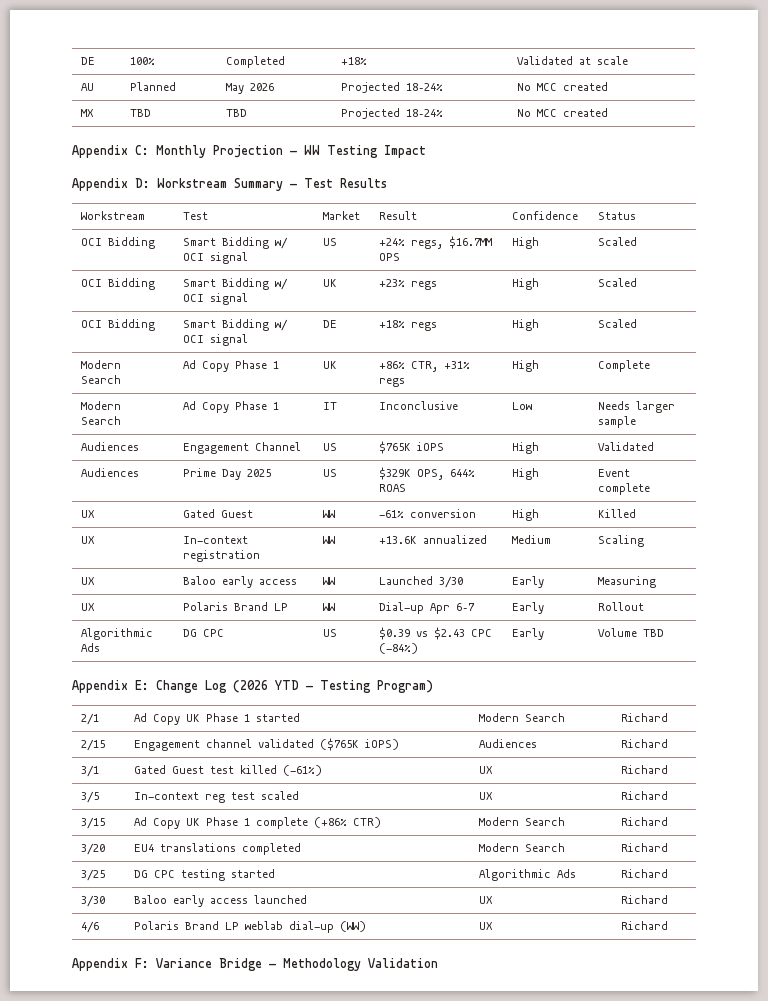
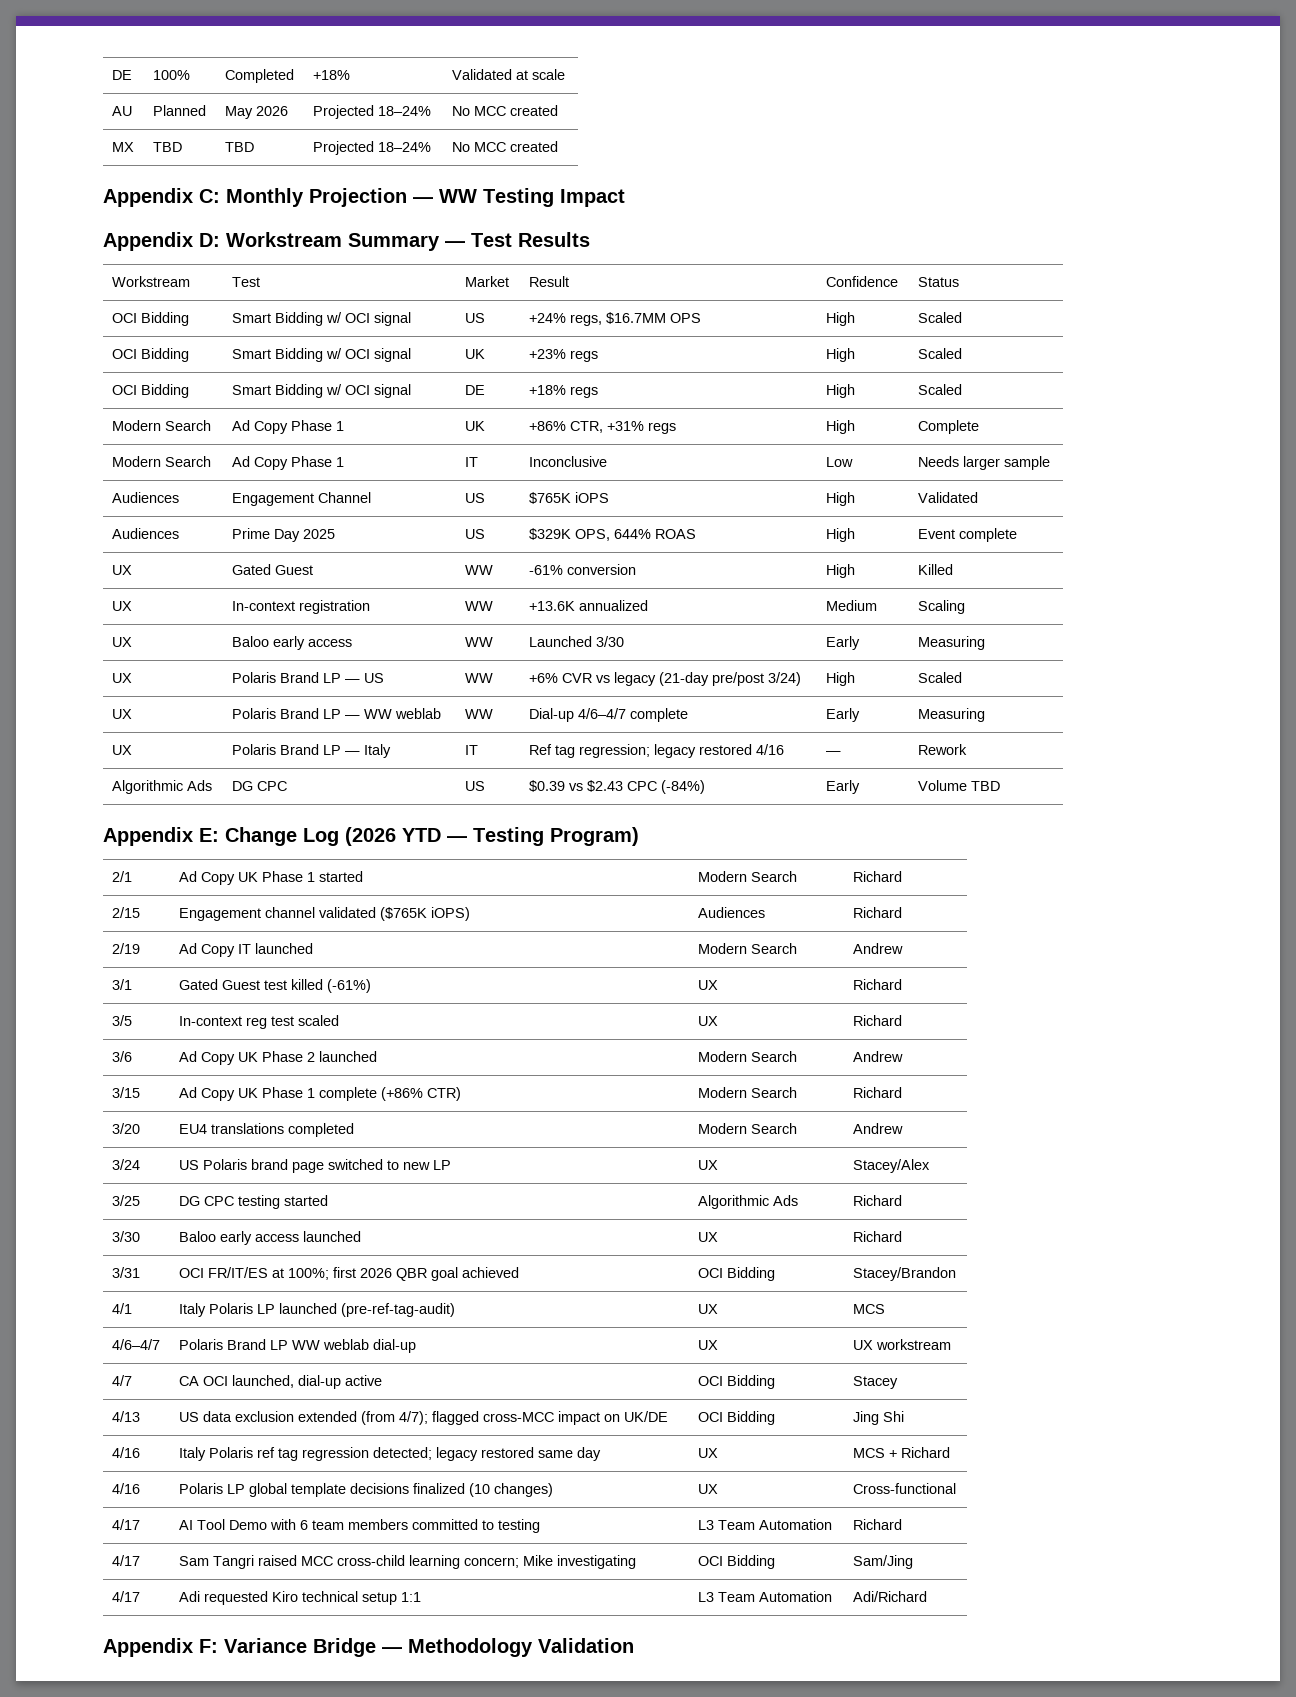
(289, 607) none -> [345,673,385,683] [465,673,494,683] [529,672,802,686] [826,672,856,686] [918,672,963,683] [112,709,133,719] [232,708,442,719] — US | WW | +6% CVR vs legacy (21-day pre/post 3/24) | High | Scaled // UX | Polaris Brand LP — WW weblab
[430,603,476,614] [512,602,545,614] [598,602,645,611] Apr 6–7 | Early | Rollout -> [578,708,689,722] [826,708,861,722] [918,708,986,722] [112,745,133,755] [232,744,392,758] [465,745,479,755] [529,744,785,758] [826,751,842,755] [918,744,968,755] 4/6–4/7 complete | Early | Measuring // UX | Polaris Brand LP — Italy | IT | Ref tag regression; legacy restored 4/16 | — | Rework
(669, 743) none -> [112,943,141,954] [179,943,314,957] [698,943,798,954] [853,943,904,954] // 2/19 | Ad Copy IT launched | Modern Search | Andrew
(669, 795) none -> [112,1051,133,1062] [179,1051,378,1065] [698,1051,798,1062] [853,1051,904,1062] // 3/6 | Ad Copy UK Phase 2 launched | Modern Search | Andrew
[621,843,669,852] Richard -> [853,1123,904,1134] [112,1159,141,1170] [179,1159,452,1173] [698,1160,719,1170] [853,1159,931,1173] Andrew // 3/24 | US Polaris brand page switched to new LP | UX | Stacey/Alex
[81,921,100,933] [134,921,240,930] 4/6 | Polaris Brand LP -> [112,1267,141,1278] [179,1267,520,1281] [698,1267,776,1281] [853,1267,957,1281] [112,1303,133,1314] [179,1303,456,1317] [698,1304,719,1314] [853,1304,886,1314] [112,1339,161,1350] [179,1339,321,1350] 3/31 | OCI FR/IT/ES at 100%; first 2026 QBR goal achieved | OCI Bidding | Stacey/Brandon // 4/1 | Italy Polaris LP launched (pre-ref-tag-audit) | UX | MCS // 4/6–4/7 | Polaris Brand LP WW
[340,921,367,932] [479,922,494,930] [621,921,669,930] (WW) | UX | Richard -> [698,1340,719,1350] [853,1339,952,1350] [112,1375,133,1386] [179,1375,383,1389] [698,1375,776,1389] [853,1376,899,1389] [112,1411,141,1422] [179,1411,669,1425] [698,1411,776,1425] [853,1411,905,1425] [112,1447,141,1458] [179,1447,602,1461] [698,1448,719,1458] [853,1447,951,1458] [112,1483,141,1494] [179,1483,554,1497] [698,1484,719,1494] [853,1483,957,1494] [112,1519,141,1530] [179,1519,541,1533] [698,1519,833,1530] [853,1519,903,1530] [112,1555,141,1566] [179,1555,637,1569] [698,1555,776,1569] [853,1555,914,1569] [112,1591,141,1602] [179,1591,422,1605] [698,1591,833,1602] [853,1591,928,1602] | UX | UX workstream // 4/7 | CA OCI launched, dial-up active | OCI Bidding | Stacey // 4/13 | US data exclusion extended (from 4/7); flagged cross-MCC impact on UK/DE | OCI Bidding | Jing Shi // 4/16 | Italy Polaris ref tag regression detected; legacy restored same day | UX | MCS + Richard // 4/16 | Polaris LP global template decisions finalized (10 changes) | UX | Cross-functional // 4/17 | AI Tool Demo with 6 team members committed to testing | L3 Team Automation | Richard // 4/17 | Sam Tangri raised MCC cross-child learning concern; Mike investigating | OCI Bidding | Sam/Jing // 4/17 | Adi requested Kiro technical setup 1:1 | L3 Team Automation | Adi/Richard

